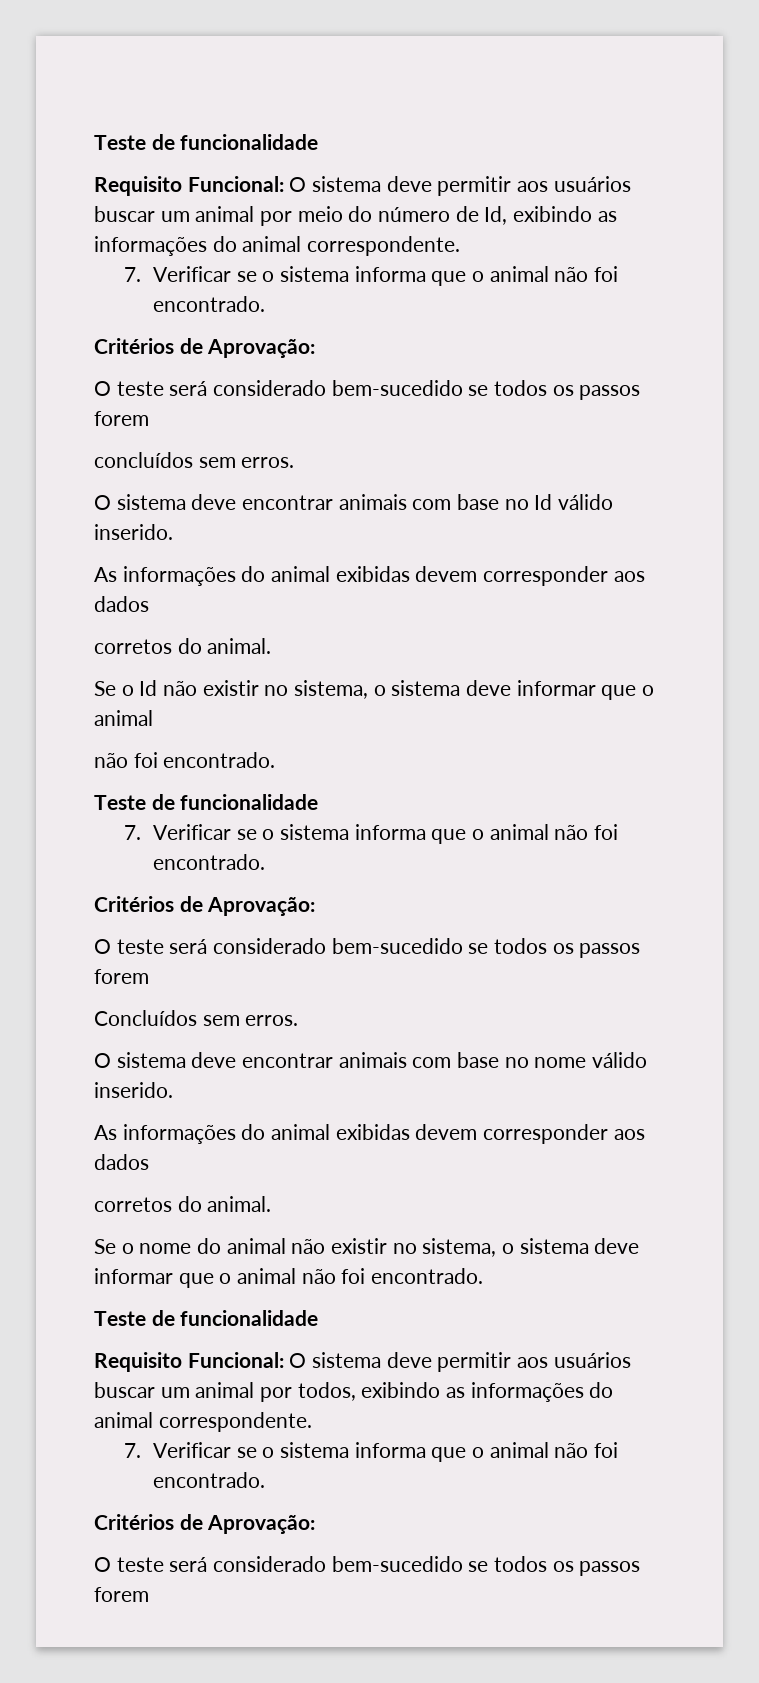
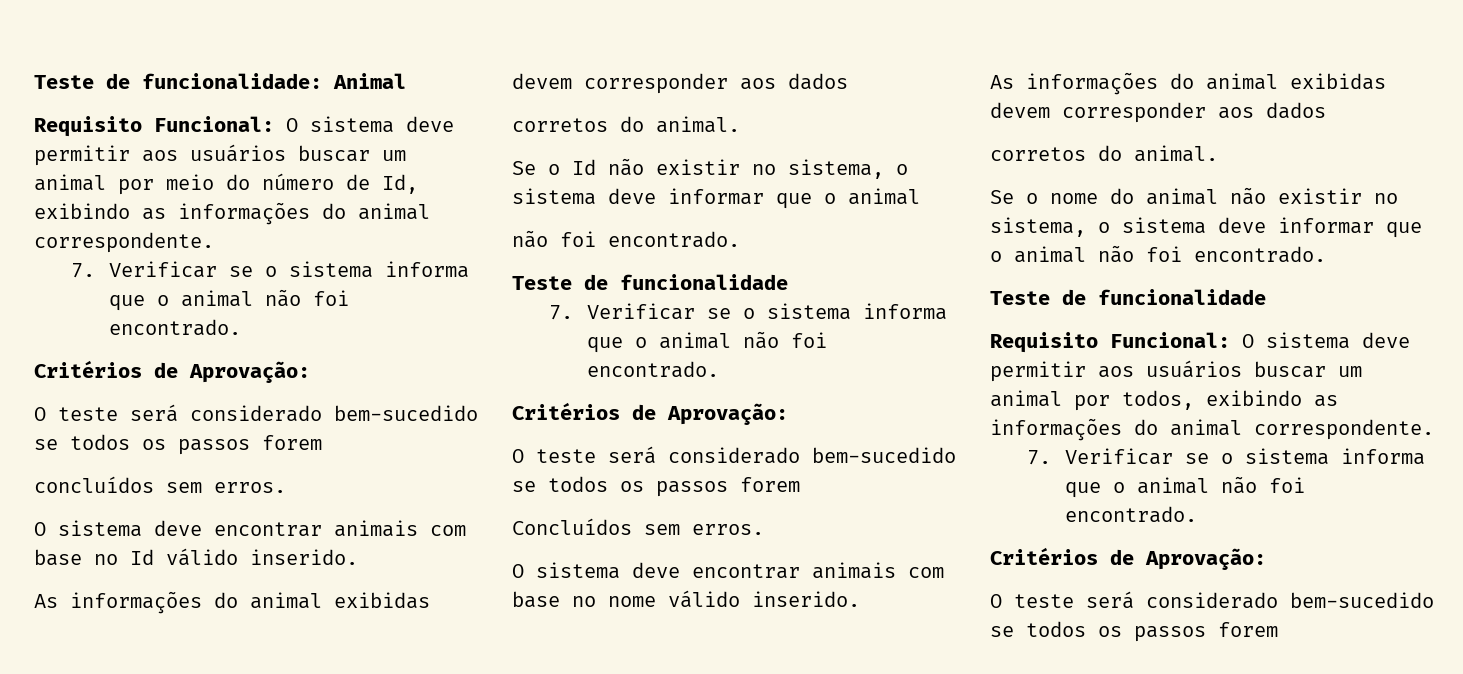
[94,134,319,150] Teste de funcionalidade -> [34,73,406,89] Teste de funcionalidade: Animal

